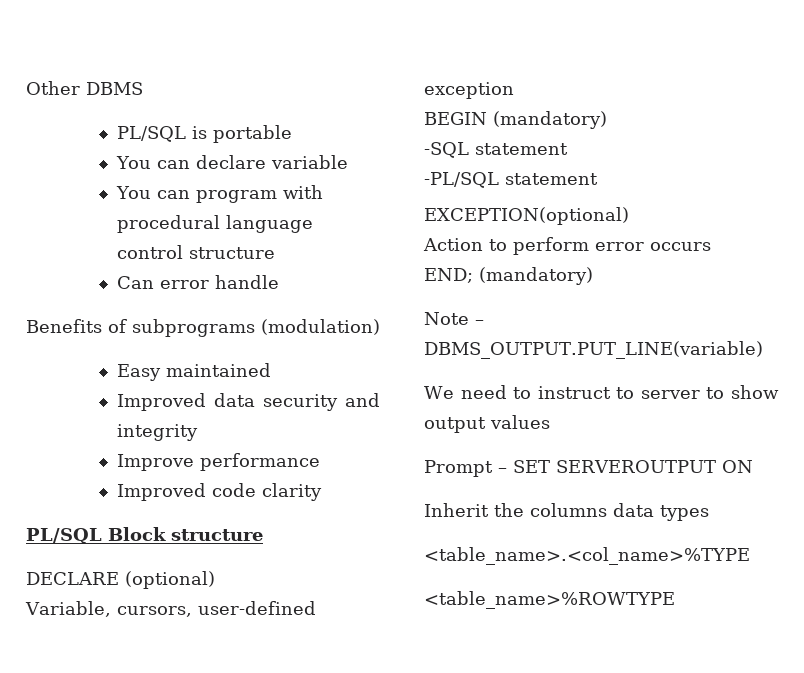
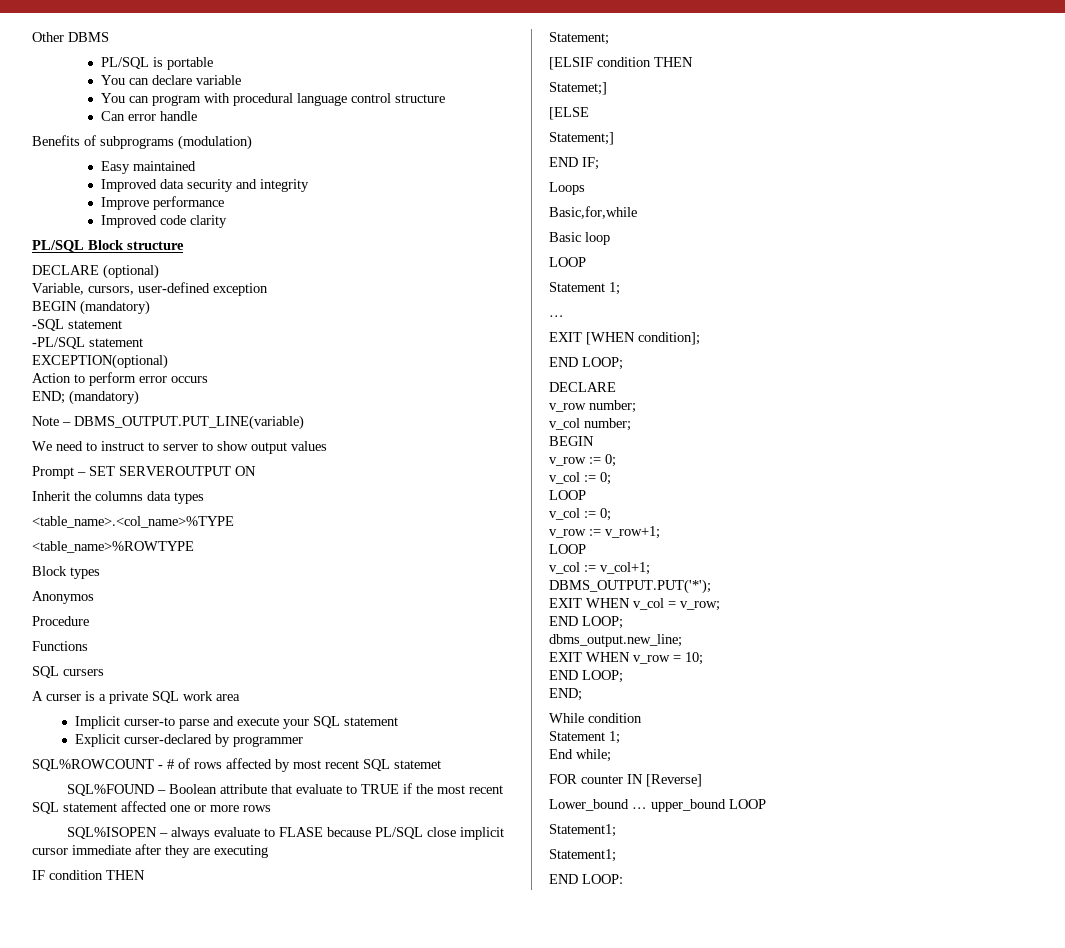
(675, 600) none -> [32,566,100,579] [32,591,94,604] [32,616,89,626] [32,641,88,651] [32,666,104,678] [32,691,240,704] [74,716,398,729] [74,734,303,747] [32,758,441,772] [66,783,503,796] [32,801,271,814] [66,827,504,840] [32,844,268,858] [32,870,145,880] [549,32,609,45] [549,57,693,70] [549,82,607,95] [549,107,589,120] [549,132,614,145] [549,157,599,170] [549,182,585,195] [549,206,637,219] [549,232,610,245] [549,257,586,267] [549,282,620,295] [549,315,564,317] [549,332,700,345] [549,357,623,370] [549,382,616,392] [549,400,636,413] [549,418,631,431] [549,436,594,446] [549,454,616,467] [549,472,611,485] [549,490,586,500] [549,508,611,521] [549,526,660,539] [549,544,586,554] [549,562,650,575] [549,579,711,594] [549,598,720,611] [549,616,623,629] [549,634,682,647] [549,652,703,665] [549,670,623,683] [549,688,582,701] [549,713,642,723] [549,731,620,744] [549,749,611,762] [549,774,702,787] [549,799,766,812] [549,824,616,837] [549,849,616,862] [549,874,623,884] // Block types // Anonymos // Procedure // Functions // SQL cursers // A curser is a private SQL work area // Implicit curser-to parse and execute your SQL statement // Explicit curser-declared by programmer // SQL%ROWCOUNT - # of rows affected by most recent SQL statemet // SQL%FOUND – Boolean attribute that evaluate to TRUE if the most recent SQL statement affected one or more rows // SQL%ISOPEN – always evaluate to FLASE because PL/SQL close implicit cursor immediate after they are executing // IF condition THEN // Statement; // [ELSIF condition THEN // Statemet;] // [ELSE // Statement;] // END IF; // Loops // Basic,for,while // Basic loop // LOOP // Statement 1; // … // EXIT [WHEN condition]; // END LOOP; // DECLARE // v_row number; // v_col number; // BEGIN // v_row := 0; // v_col := 0; // LOOP // v_col := 0; // v_row := v_row+1; // LOOP // v_col := v_col+1; // DBMS_OUTPUT.PUT('*'); // EXIT WHEN v_col = v_row; // END LOOP; // dbms_output.new_line; // EXIT WHEN v_row = 10; // END LOOP; // END; // While condition // Statement 1; // End while; // FOR counter IN [Reverse] // Lower_bound … upper_bound LOOP // Statement1; // Statement1; // END LOOP:

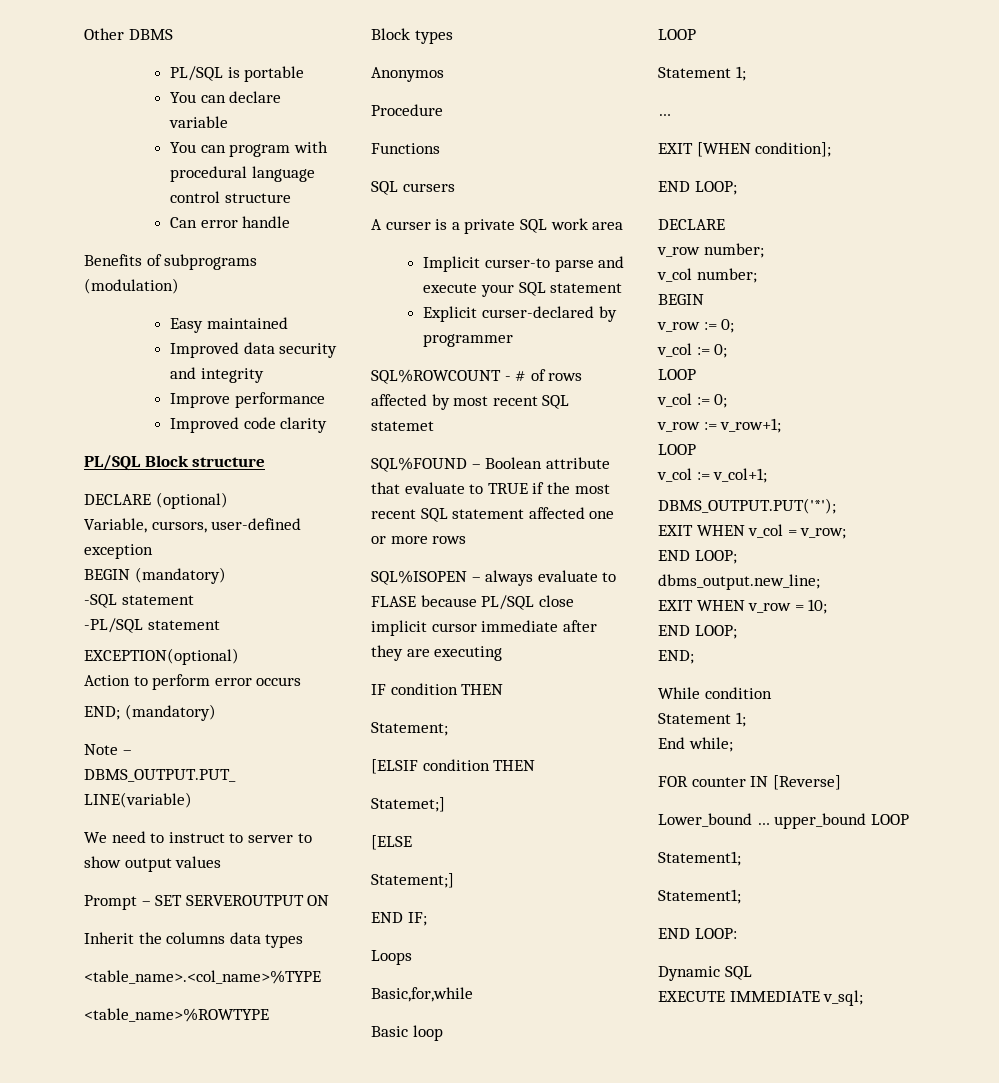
(623, 879) none -> [658,966,752,981] [658,990,864,1006] // Dynamic SQL // EXECUTE IMMEDIATE v_sql;

